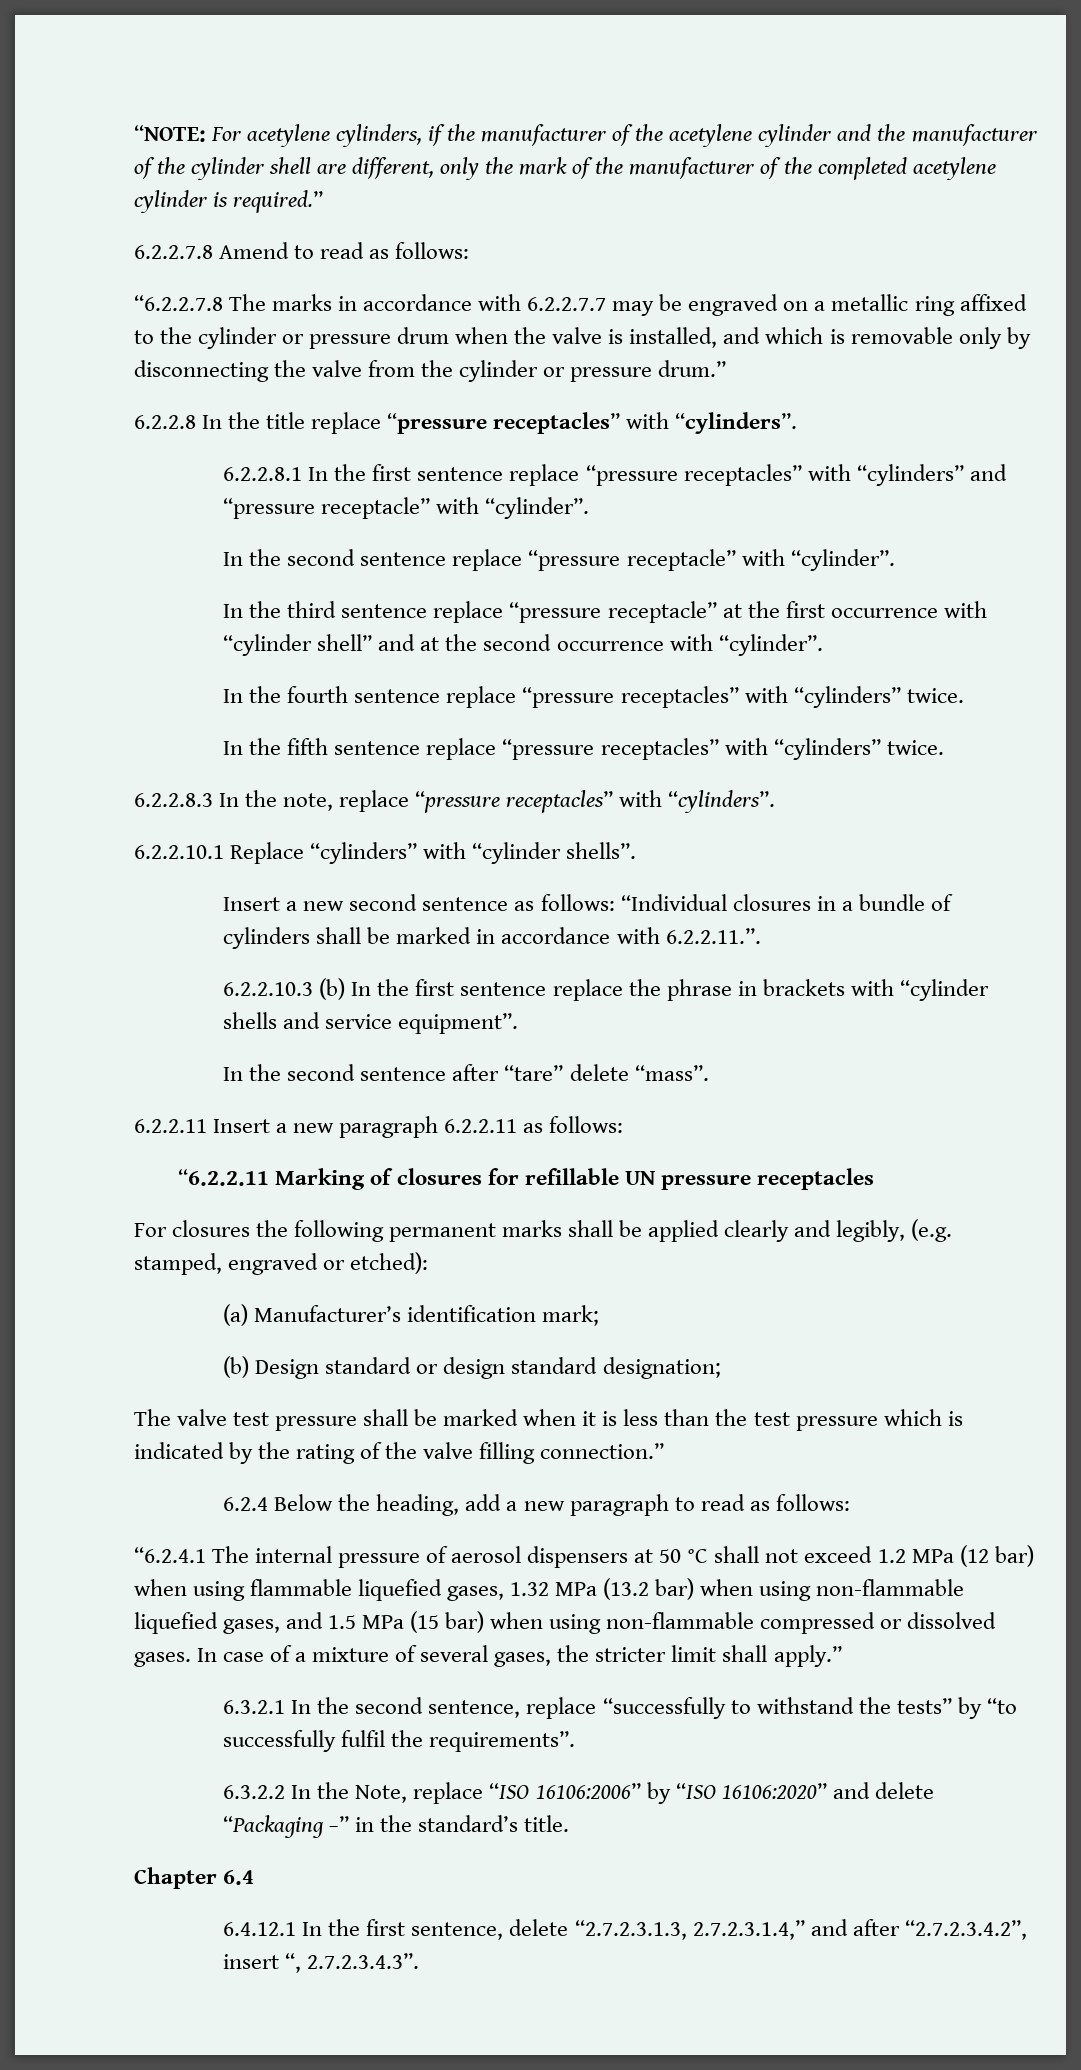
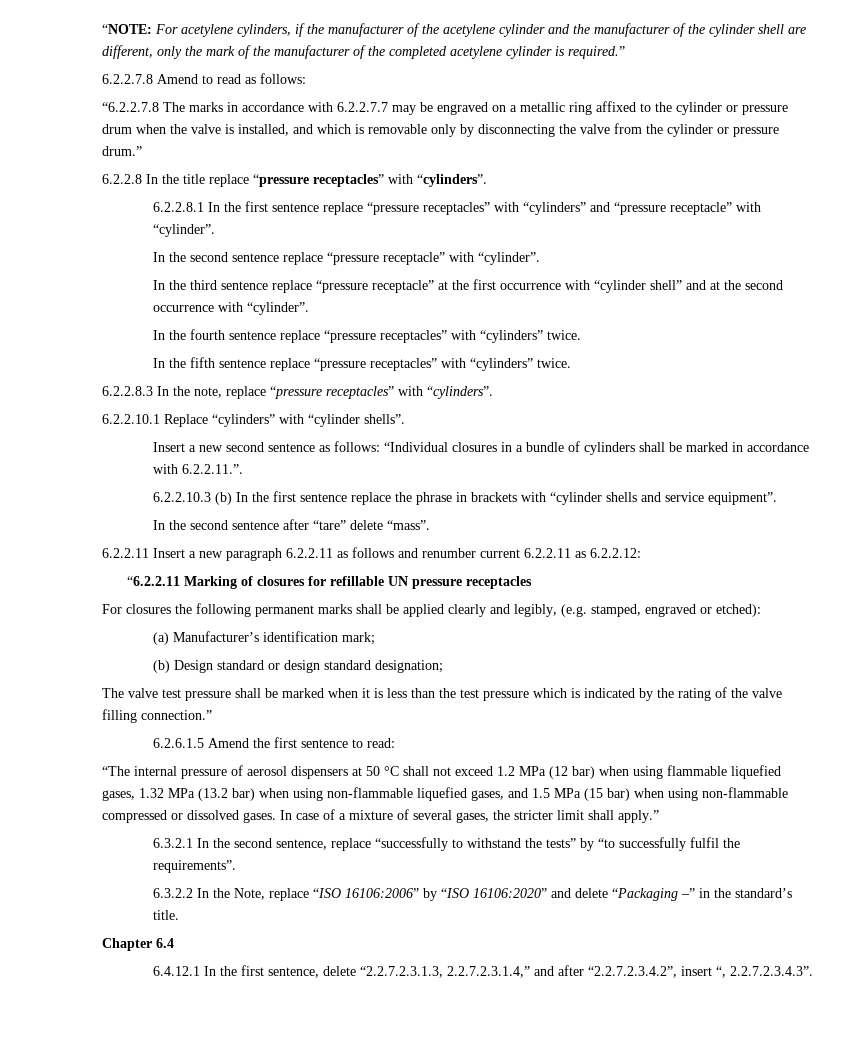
[549,1116,624,1133] follows: -> [352,547,642,558] follows and renumber current 6.2.2.11 as 6.2.2.12:
[223,1494,850,1516] [133,1546,249,1563] 6.2.4 Below the heading, add a new paragraph to read as follows: // “6.2.4.1 The -> [152,737,395,748] [102,766,131,776] 6.2.6.1.5 Amend the first sentence to read: // “The
[574,1920,805,1940] “2.7.2.3.1.3, 2.7.2.3.1.4,” -> [359,966,530,978] “2.2.7.2.3.1.3, 2.2.7.2.3.1.4,”
[904,1920,1027,1940] “2.7.2.3.4.2”, -> [587,966,677,978] “2.2.7.2.3.4.2”,
[307,1953,420,1969] 2.7.2.3.4.3”. -> [729,966,813,976] 2.2.7.2.3.4.3”.

